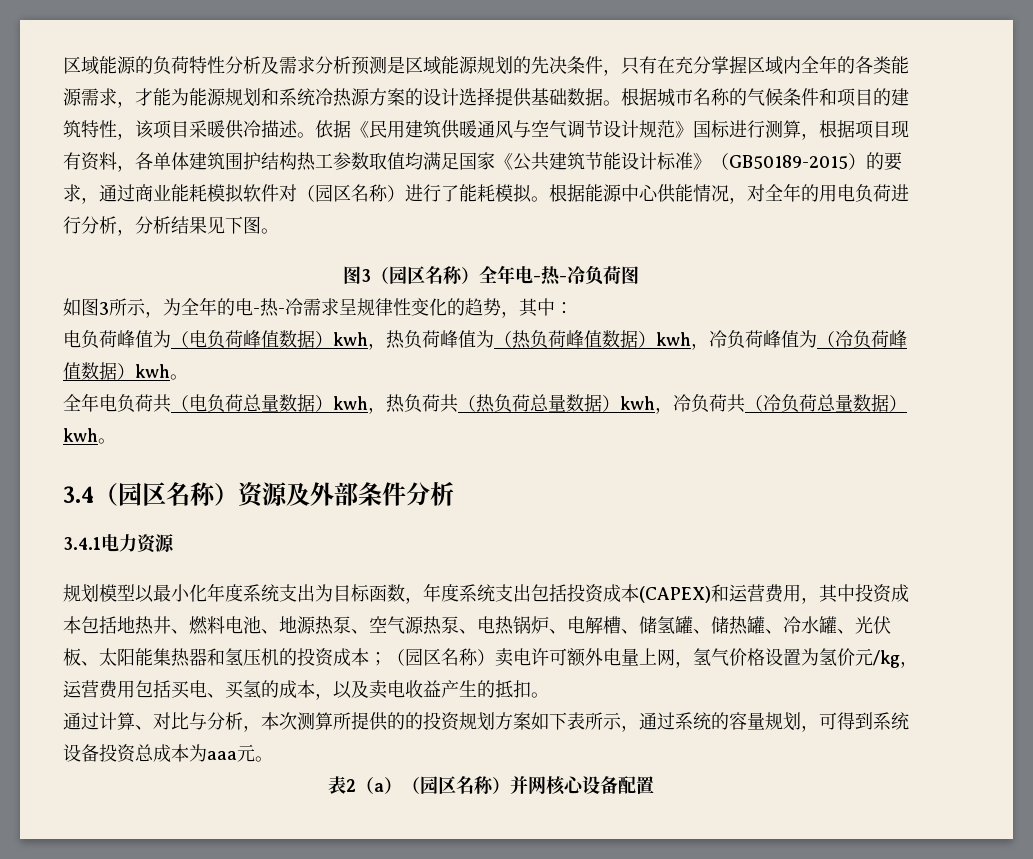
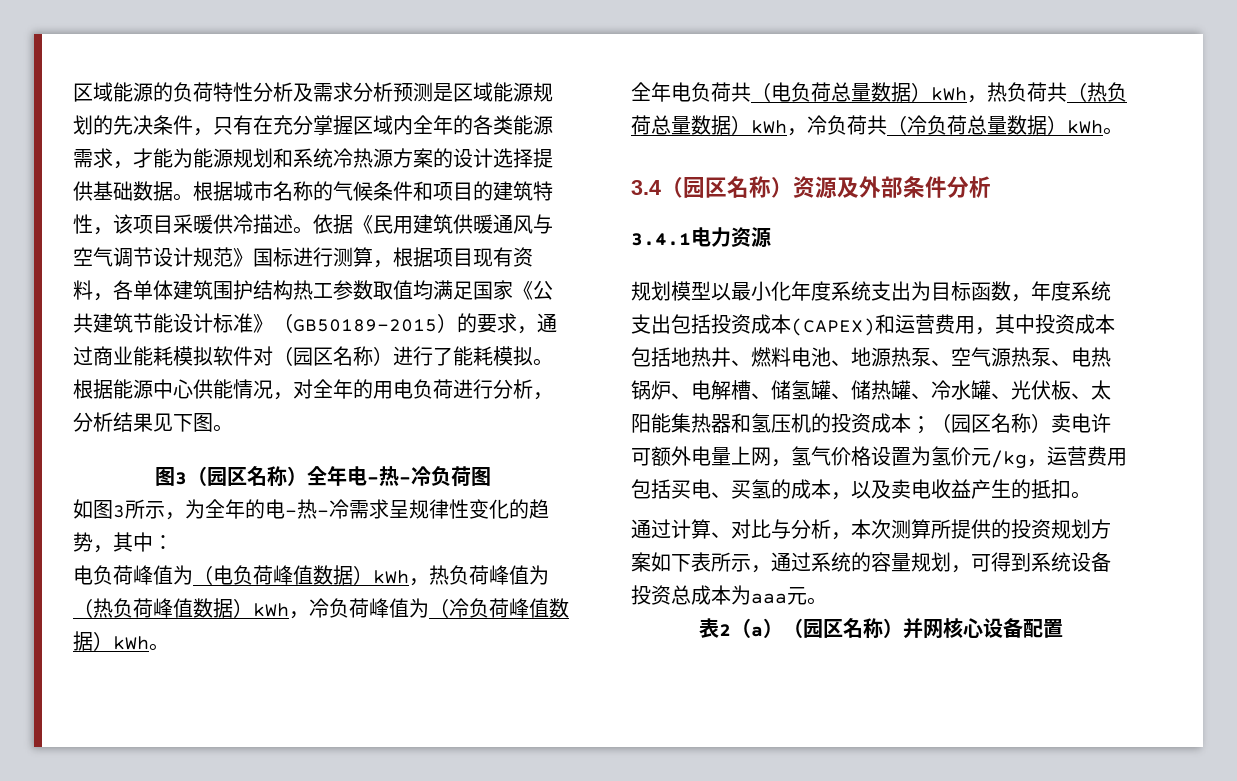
[333,332,368,346] kwh -> [373,570,409,584] kWh
[656,332,691,346] kwh -> [253,603,289,617] kWh
[135,364,170,378] kwh -> [113,636,149,650] kWh
[333,396,368,410] kwh -> [931,87,967,101] kWh
[620,396,655,410] kwh -> [751,120,787,134] kWh
[63,428,98,442] kwh -> [1067,120,1103,134] kWh
[405,712,423,730] 的 -> (1011, 529) none

